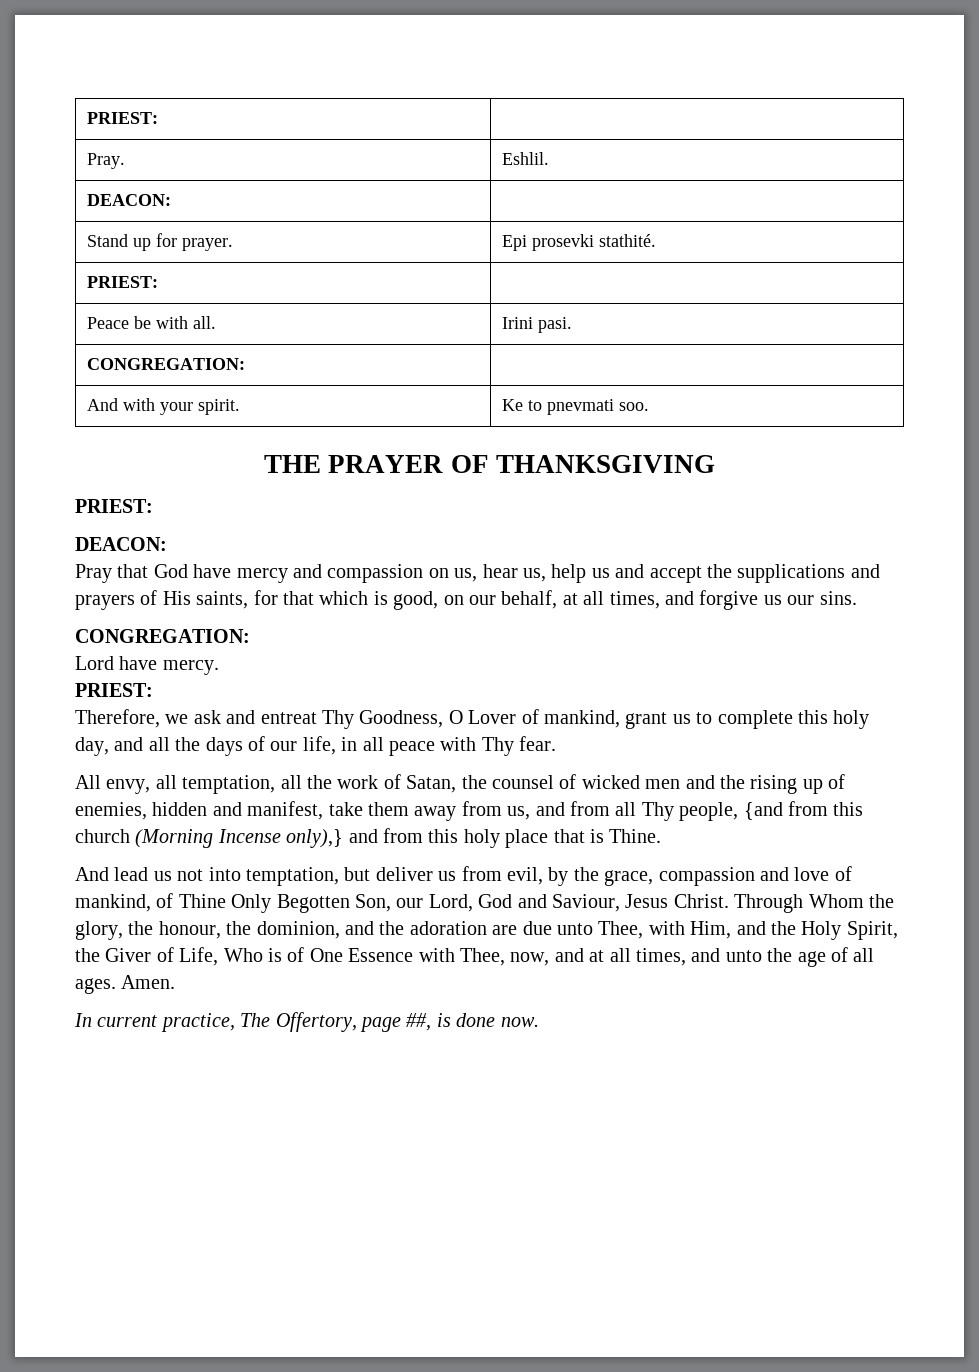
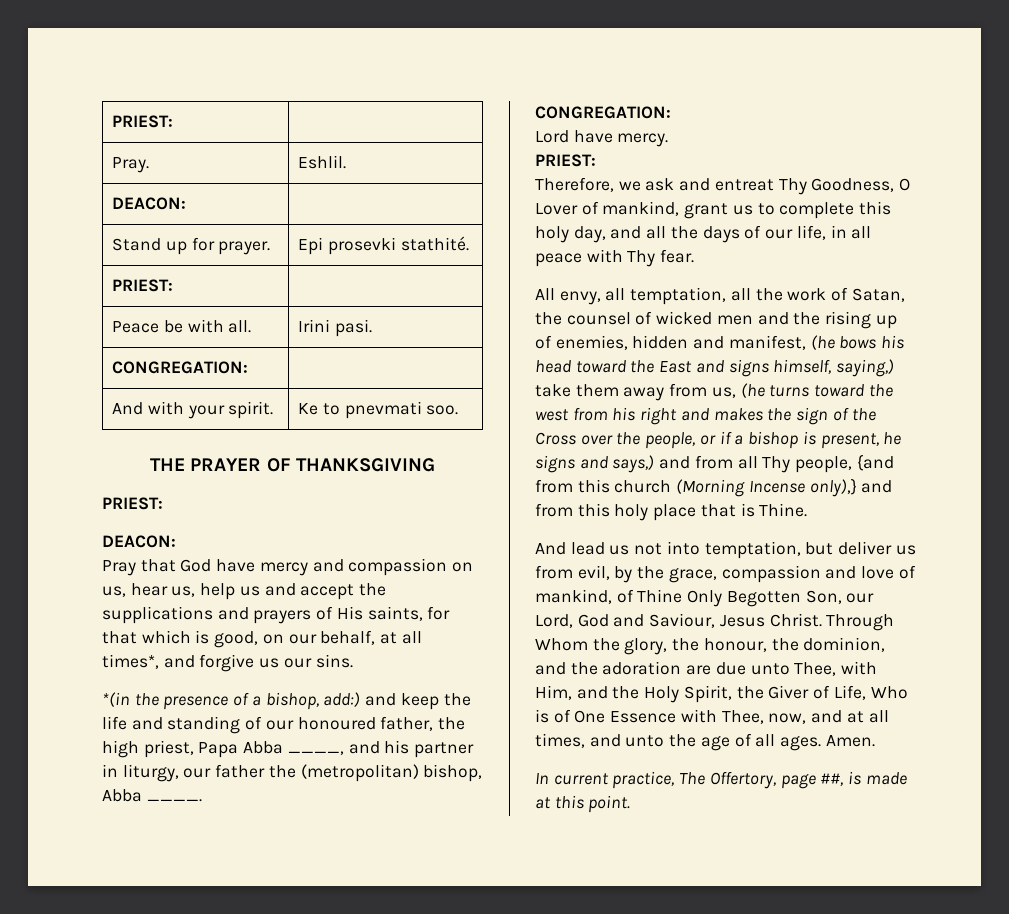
[609,591,660,609] times, -> [102,654,159,669] times*,
(857, 598) none -> [102,692,471,710] [102,716,466,734] [102,740,475,758] [102,764,483,782] [102,789,202,802] // *(in the presence of a bishop, add:) and keep the life and standing of our honoured father, the high priest, Papa Abba ____, and his partner in liturgy, our father the (metropolitan) bishop, Abba ____.
(324, 810) none -> [810,335,905,350] [535,359,895,377] (he bows his head toward the East and signs himself, saying,)
(531, 813) none -> [740,383,893,398] [535,407,876,425] [535,431,902,449] [535,455,655,473] (he turns toward the west from his right and makes the sign of the Cross over the people, or if a bishop is present, he signs and says,)
[456,1013,539,1027] done now. -> [865,772,907,785] [535,795,631,813] made at this point.

